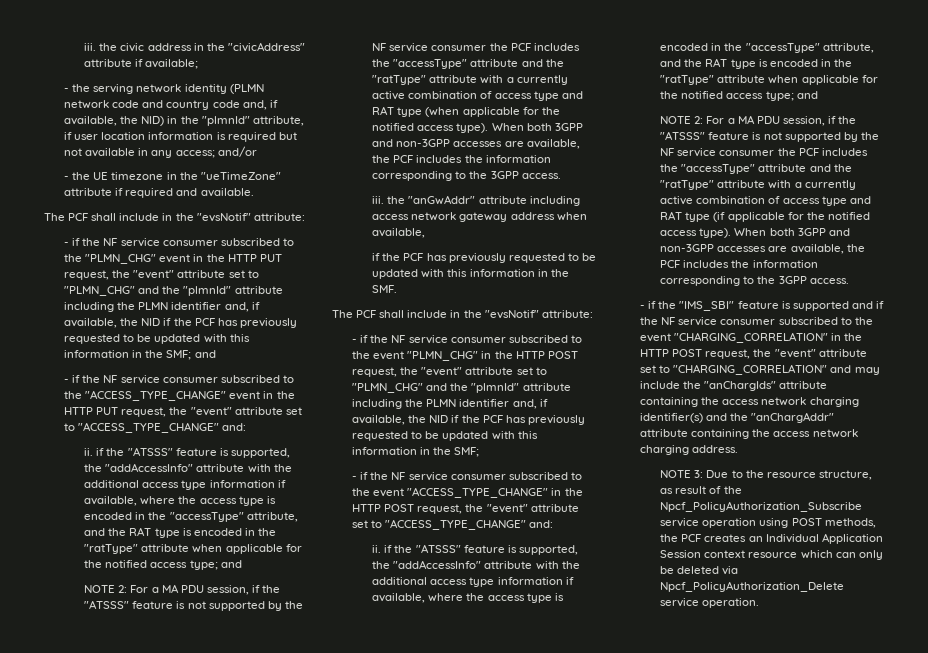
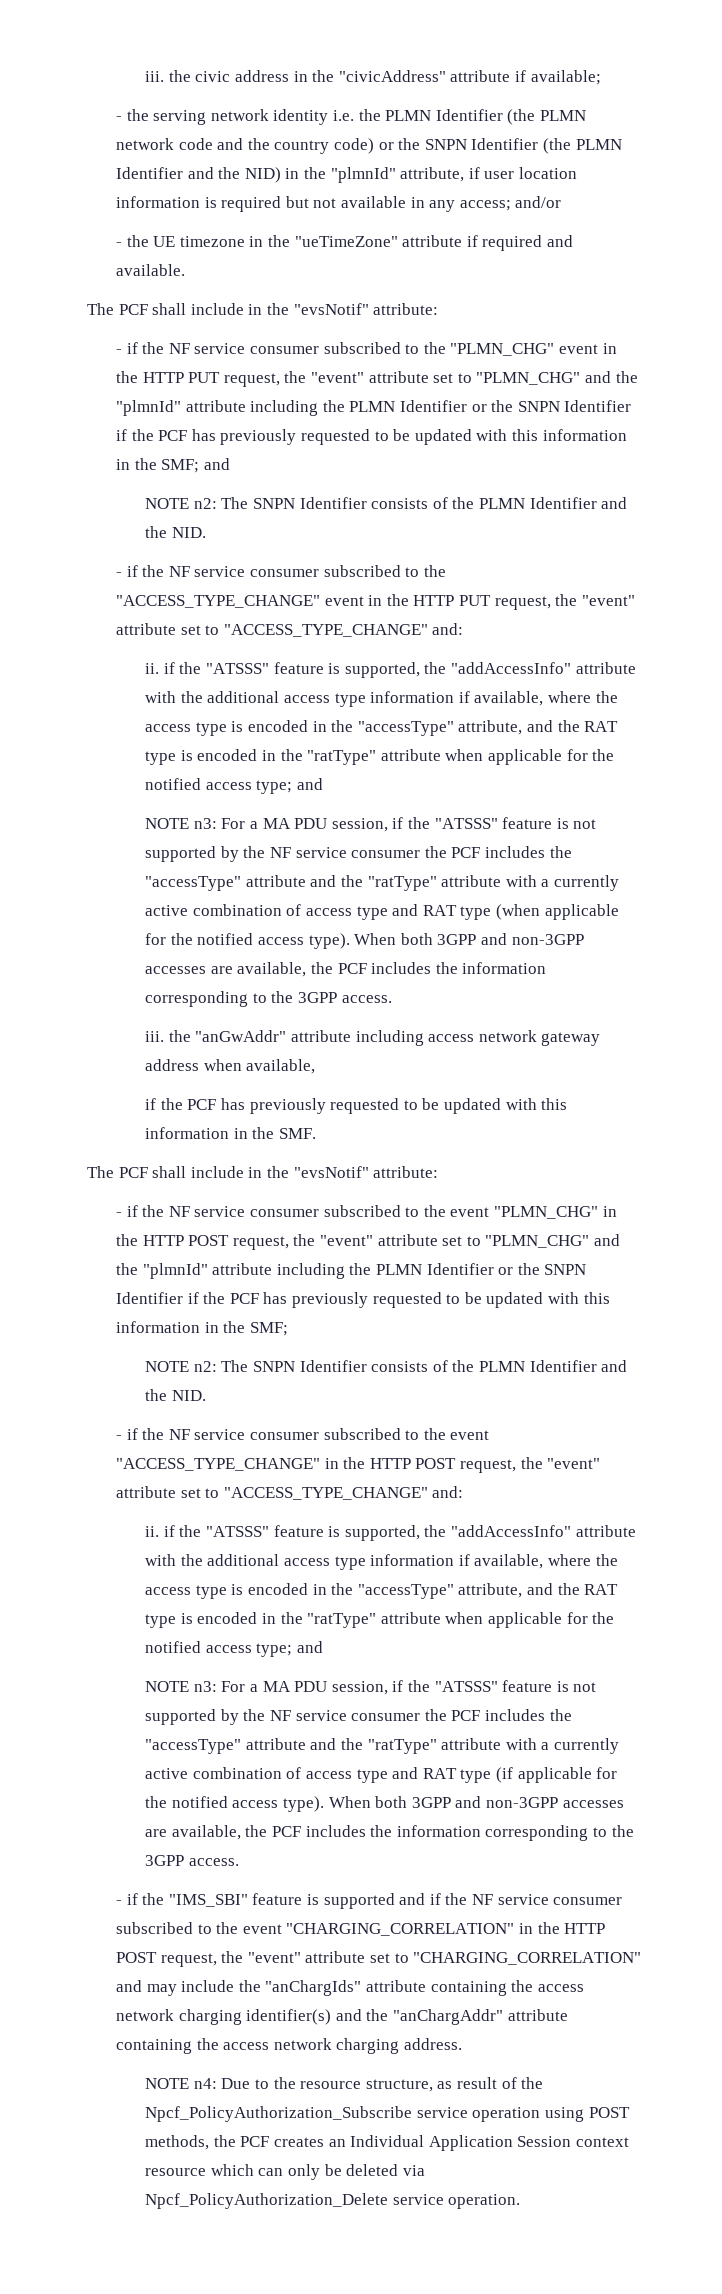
[229,84,264,94] [64,100,278,110] [64,116,118,126] (PLMN network code and country code and, if available, -> [333,109,587,125] [116,138,622,154] [116,167,214,179] i.e. the PLMN Identifier (the PLMN network code and the country code) or the SNPN Identifier (the PLMN Identifier and
[171,302,260,312] [64,318,161,328] identifier and, if available, the NID -> [400,400,632,412] Identifier or the SNPN Identifier
(216, 354) none -> [145,497,628,509] [145,526,206,538] // NOTE n2: The SNPN Identifier consists of the PLMN Identifier and the NID.
[118,585,128,593] 2: -> [193,818,217,829] n3:
[459,399,548,409] [352,415,449,425] identifier and, if available, the NID -> [426,1263,587,1275] [116,1292,184,1304] Identifier or the SNPN Identifier
(480, 452) none -> [145,1360,628,1372] [145,1389,206,1401] // NOTE n2: The SNPN Identifier consists of the PLMN Identifier and the NID.
[694,116,704,124] 2: -> [193,1681,217,1692] n3:
[694,470,704,478] 3: -> [193,2078,217,2089] n4:

